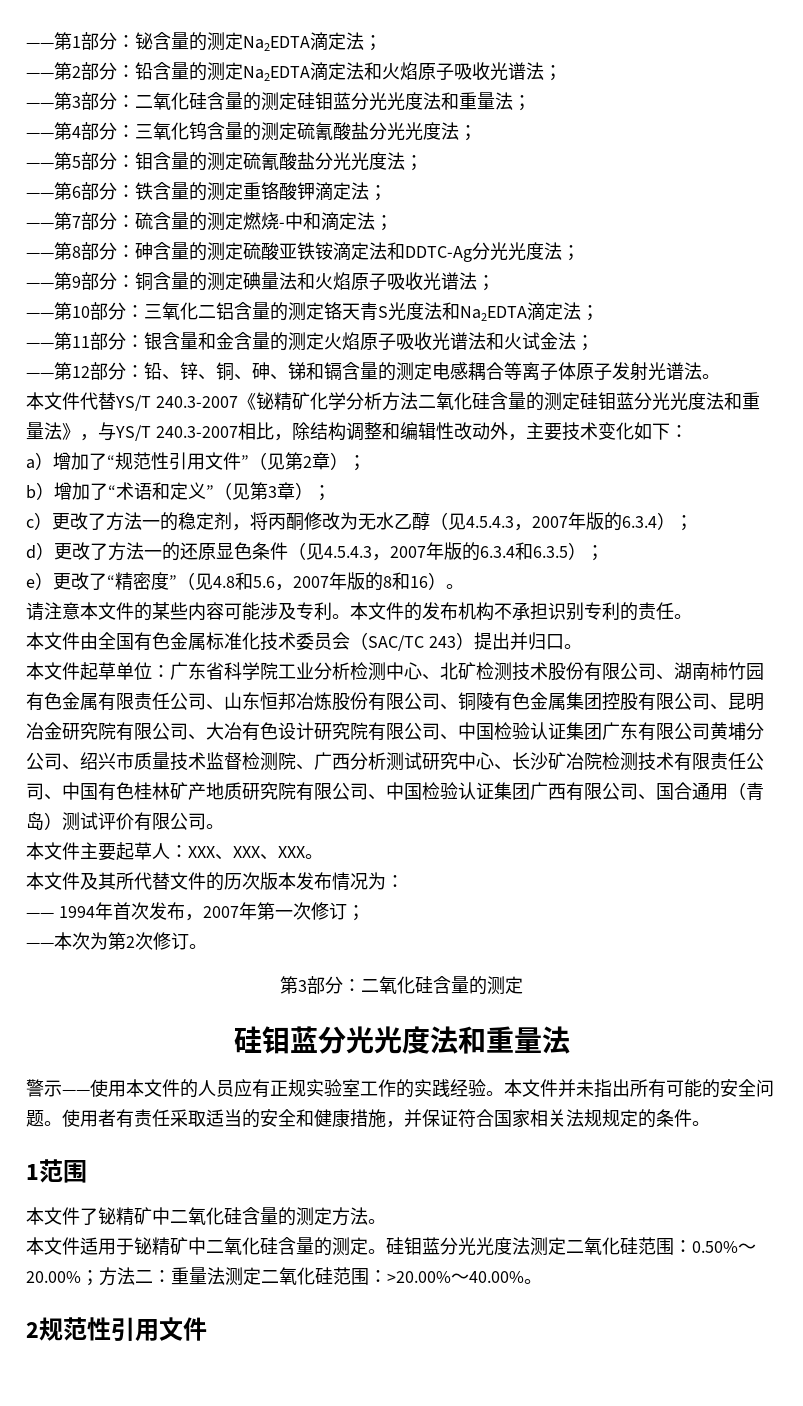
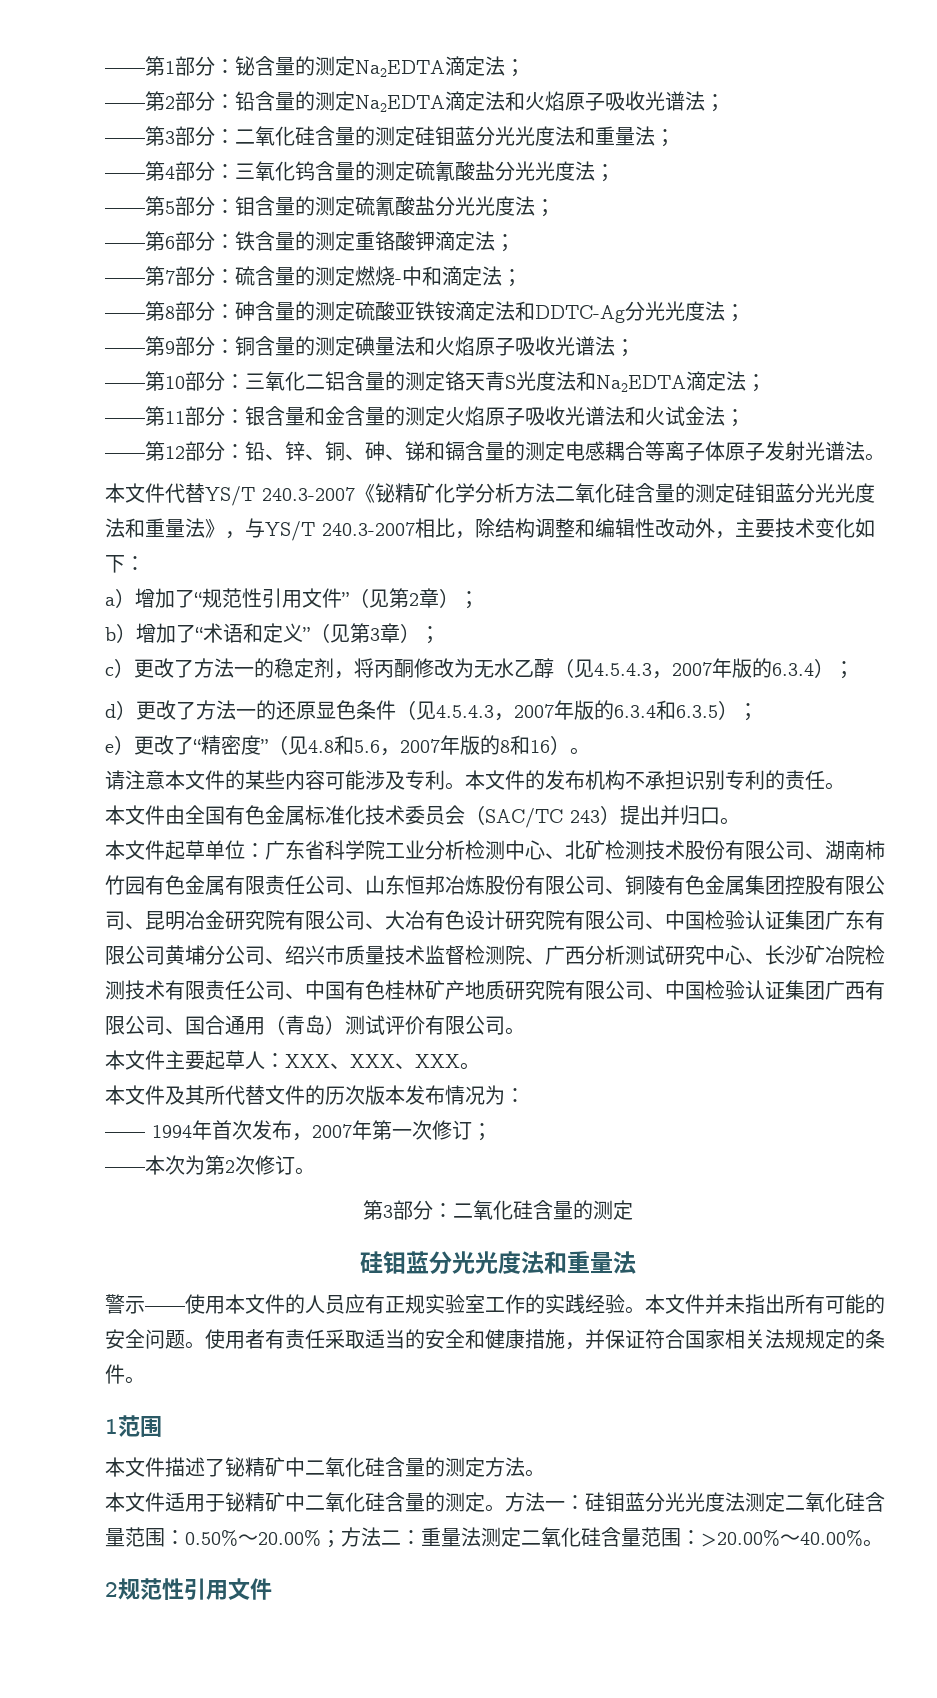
(80, 1216) none -> [165,1457,205,1477] 描述
(386, 1251) none -> [505,1492,585,1512] 方法一：
(638, 1245) none -> [865,1492,885,1512] [105,1528,125,1547] 含量
(333, 1275) none -> [601,1527,641,1547] 含量

